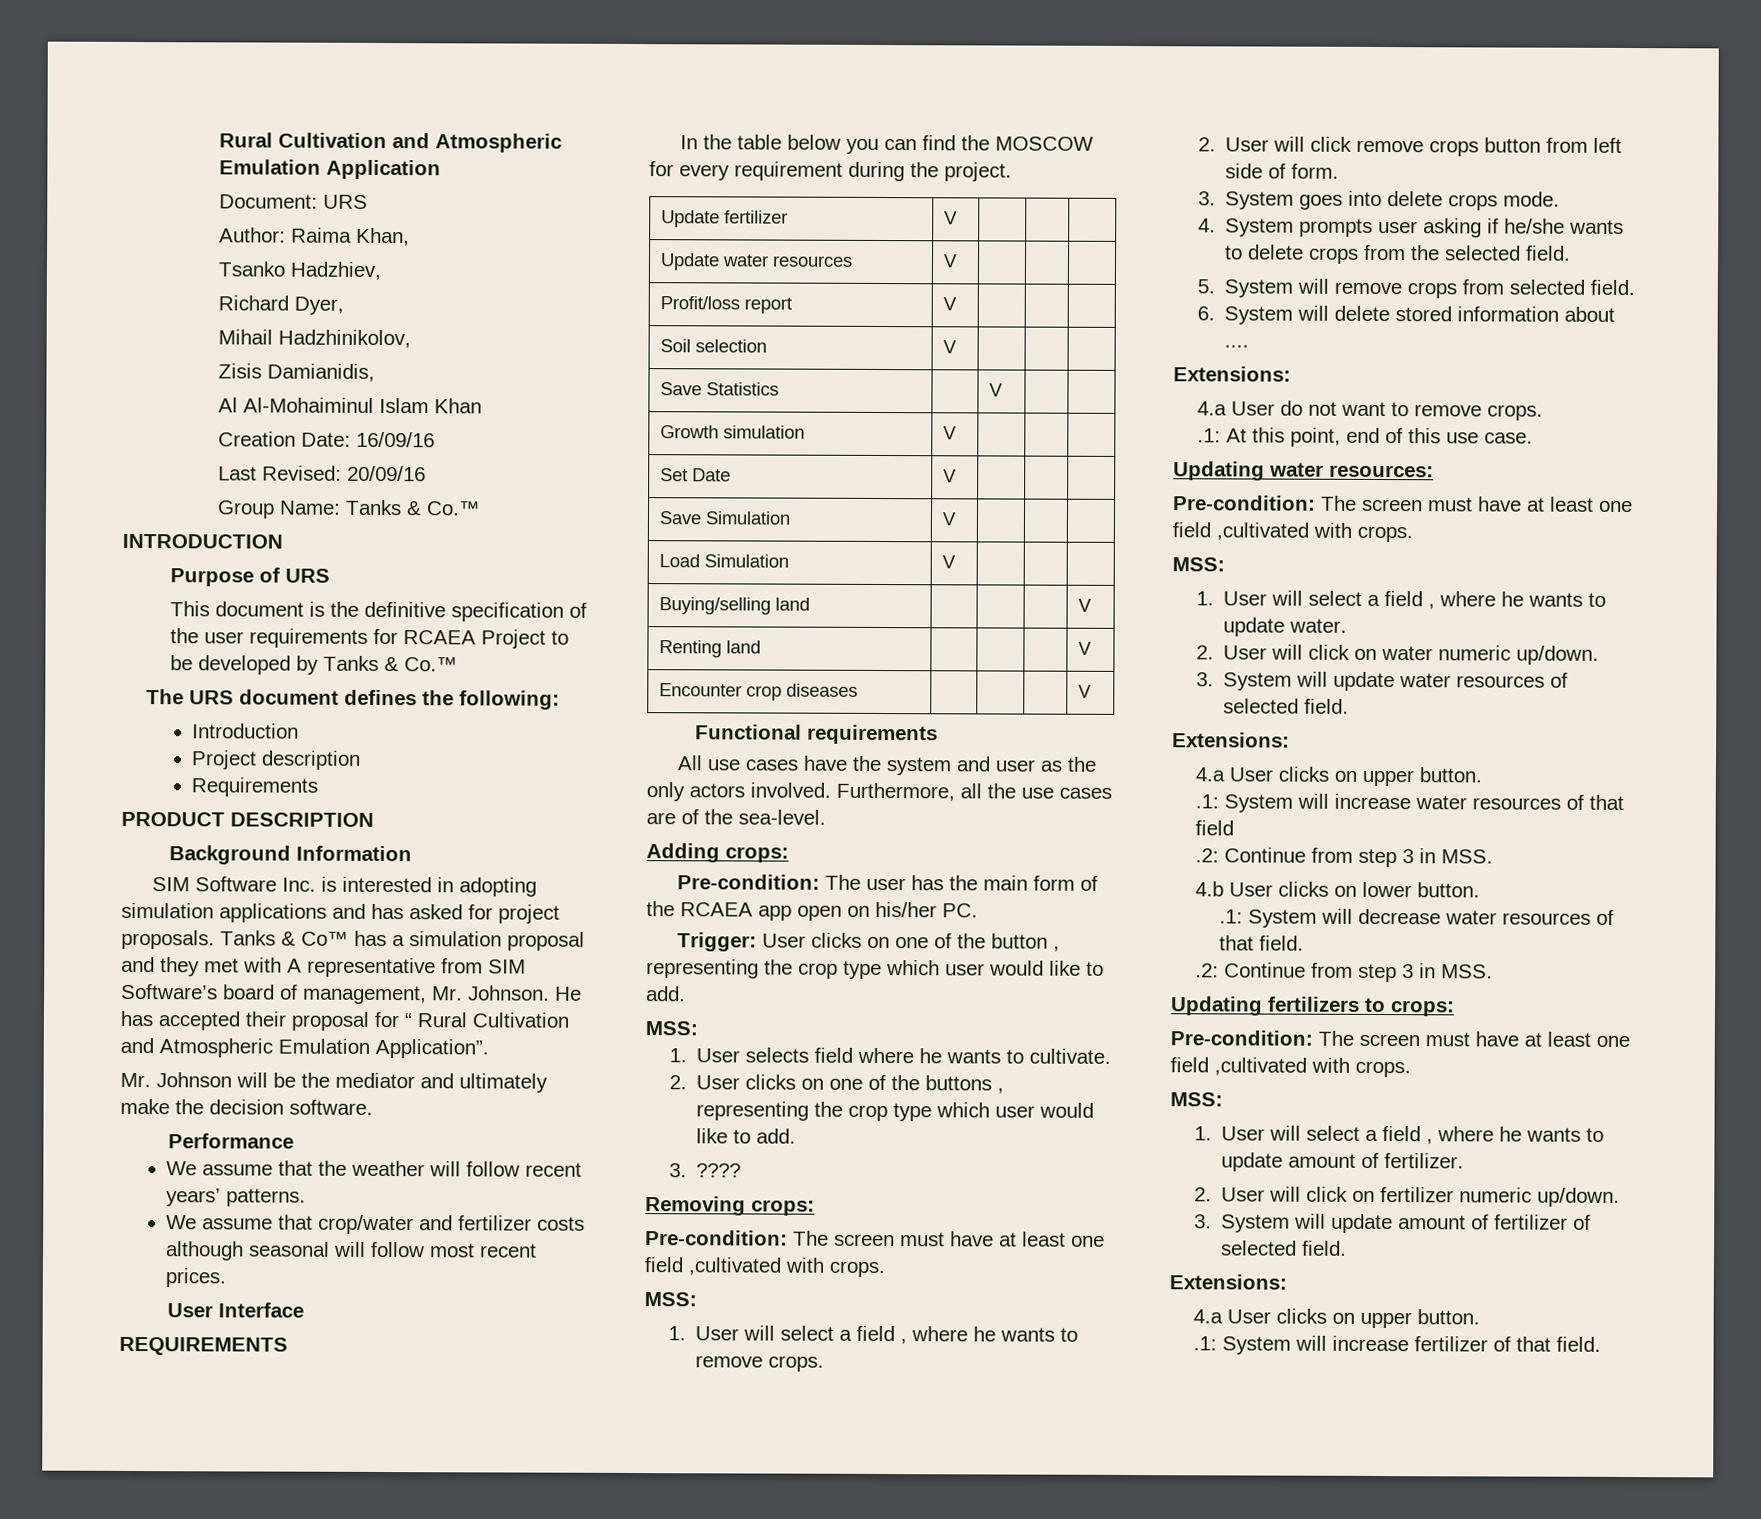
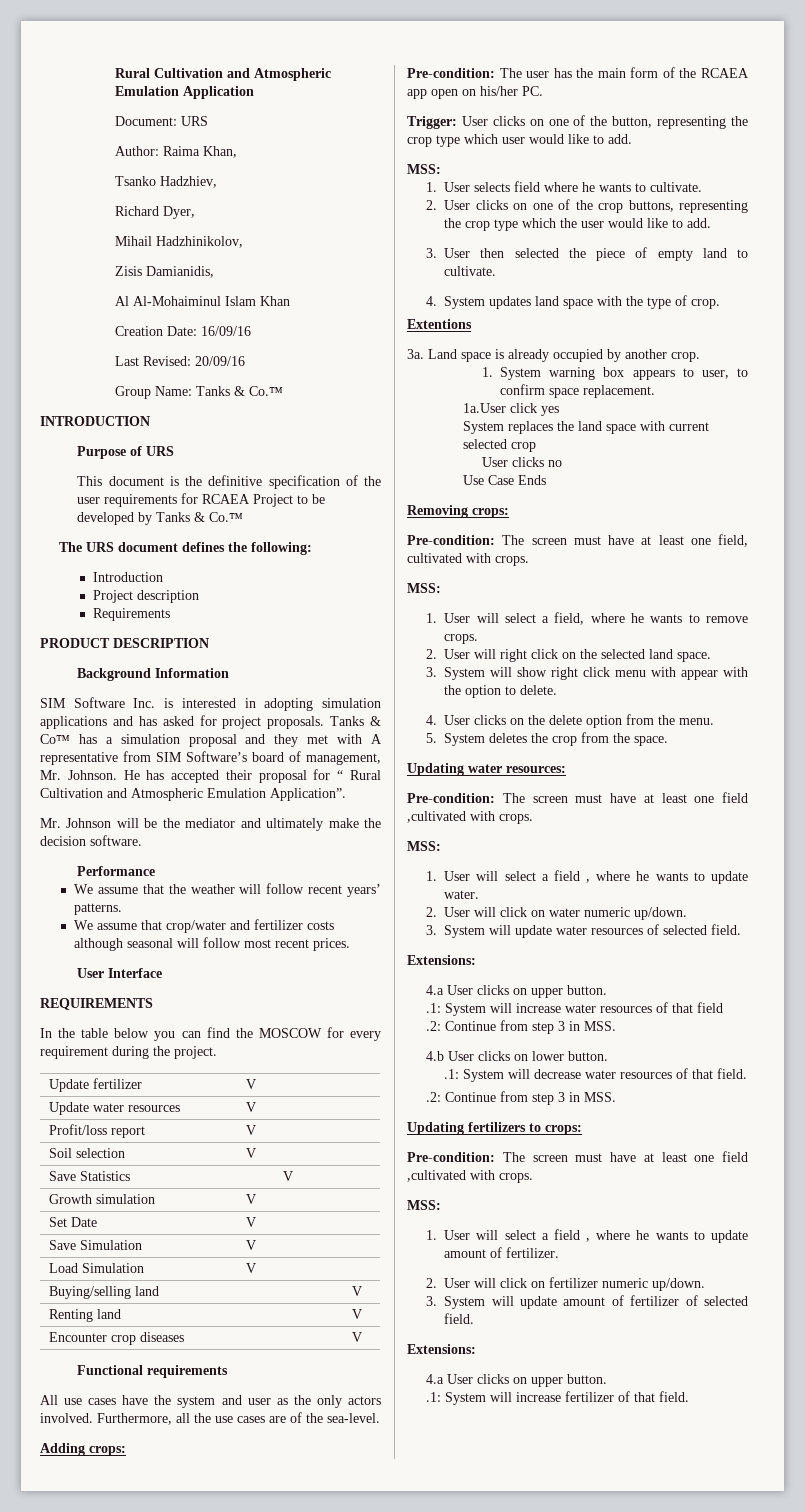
[991,933,1061,952] button , -> [612,116,653,128] button,
[925,1075,1005,1094] [696,1101,991,1122] buttons , representing the crop type which -> [598,200,748,213] [444,218,578,231] crop buttons, representing the crop type which the
[696,1163,742,1178] ???? -> [444,247,748,261] [444,266,497,276] [425,295,721,309] [407,319,472,329] [407,349,700,362] [481,367,748,380] [500,384,656,398] [462,403,559,416] [462,421,709,434] [462,439,536,452] [481,457,562,467] [462,475,546,485] User then selected the piece of empty land to cultivate. // 4. System updates land space with the type of crop. // Extentions // 3a. Land space is already occupied by another crop. // 1. System warning box appears to user, to confirm space replacement. // 1a.User click yes // System replaces the land space with current selected crop // User clicks no // Use Case Ends
[644,1257,885,1278] [644,1292,697,1307] [667,1325,908,1345] field ,cultivated with crops. // MSS: // 1. User will select a field , -> [718,534,748,547] [407,553,529,566] [407,583,441,593] [425,612,585,625] field, cultivated with crops. // MSS: // 1. User will select a field,
[1310,136,1623,157] [1225,163,1340,179] [1197,190,1561,211] [1197,218,1625,238] [1225,244,1572,264] [1196,278,1636,299] [1196,305,1616,325] [1224,344,1250,348] [1173,366,1291,382] [1196,400,1543,421] [1196,427,1533,447] click remove crops button from left side of form. // 3. System goes into delete crops mode. // 4. System prompts user asking if he/she wants to delete crops from the selected field. // 5. System will remove crops from selected field. // 6. System will delete stored information about .... // Extensions: // 4.a User do not want to remove crops. // .1: At this point, end of this use case. -> [500,649,712,662] [425,667,748,680] [444,685,558,698] [425,714,715,728] [425,732,669,746] right click on the selected land space. // 3. System will show right click menu with appear with the option to delete. // 4. User clicks on the delete option from the menu. // 5. System deletes the crop from the space.

